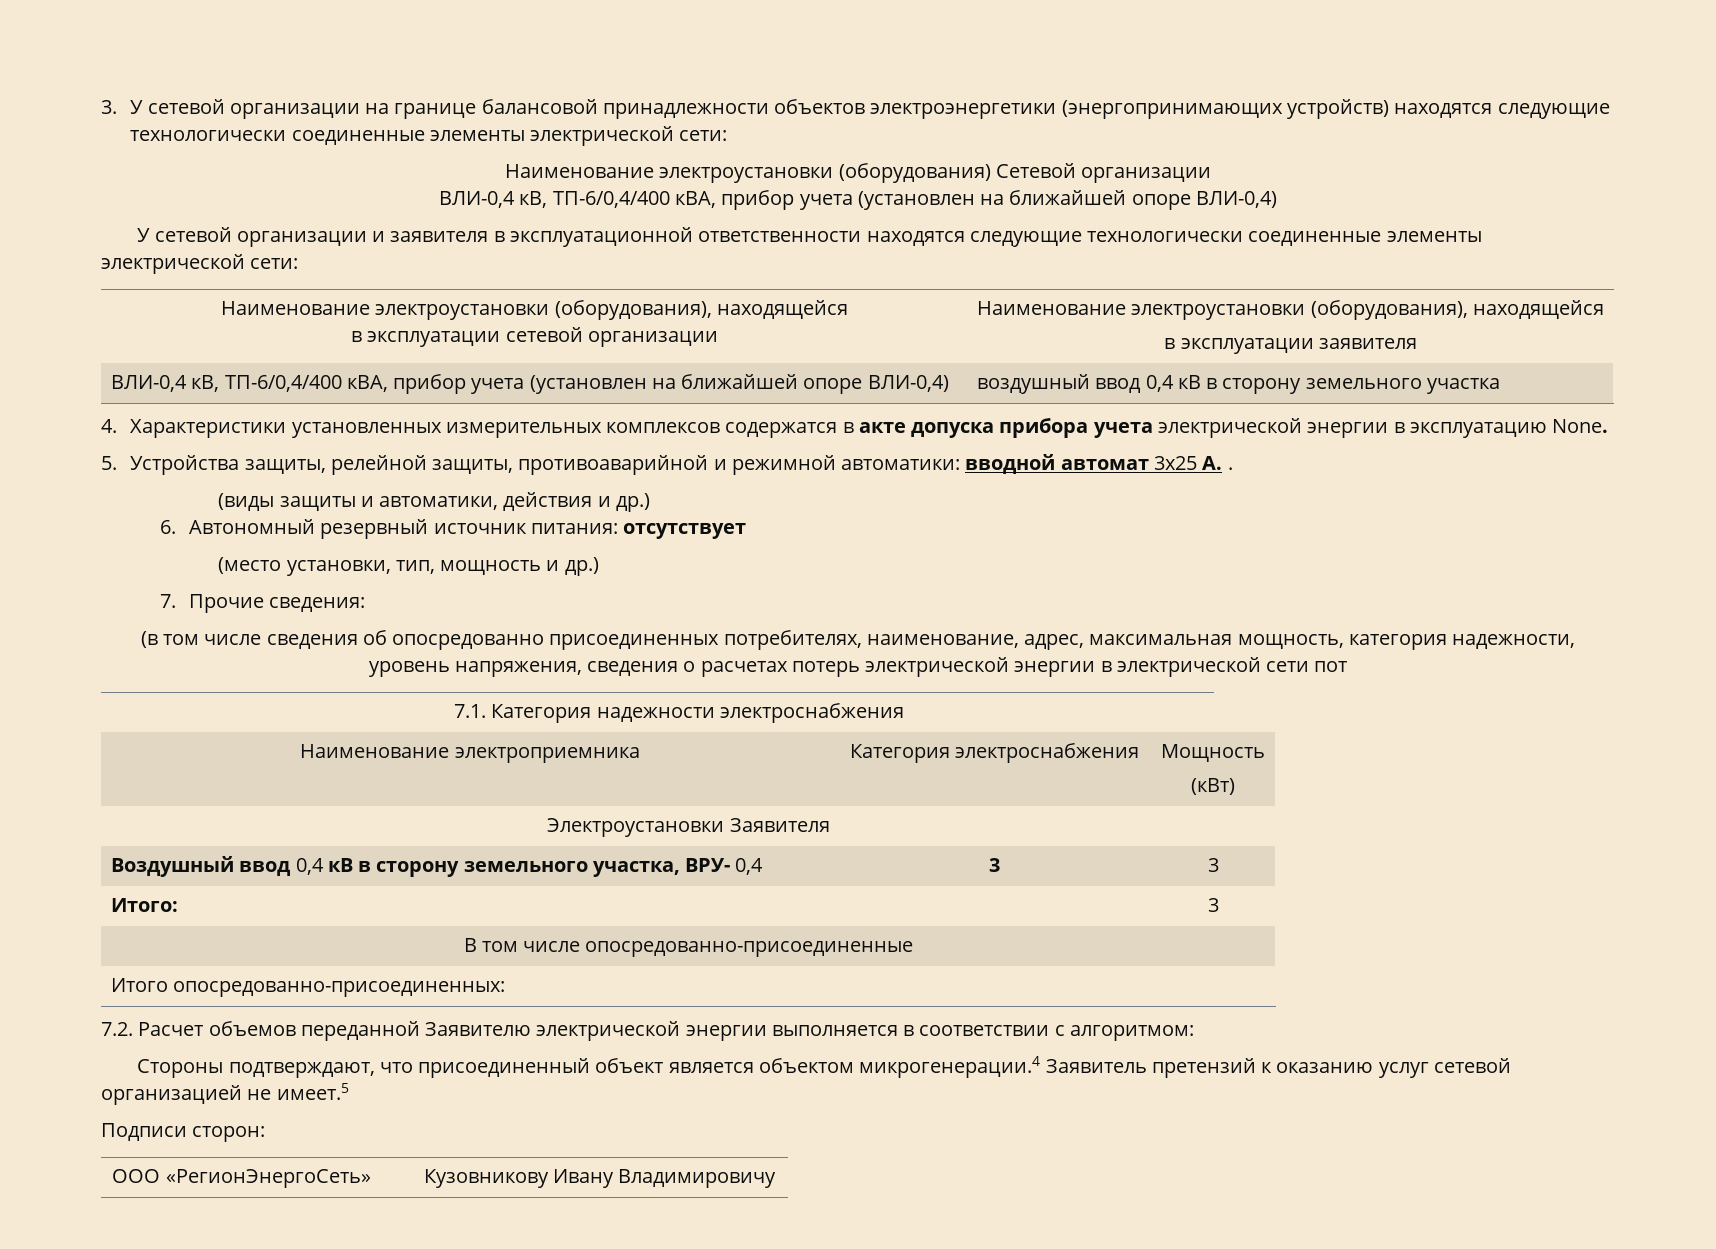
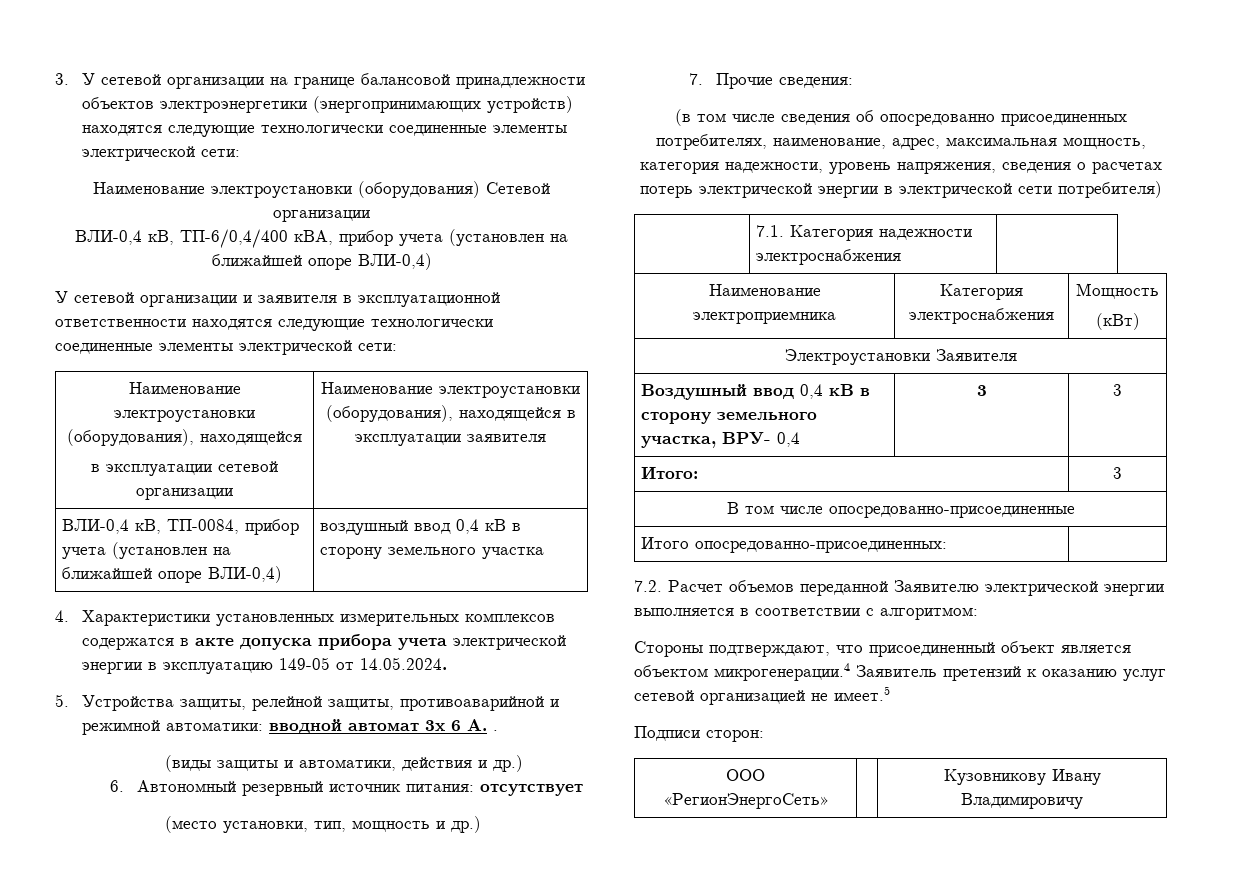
(1604, 309) // -> (561, 414) none
[224,375,388,392] ТП-6/0,4/400 кВА, -> [166,519,239,534] ТП-0084,
[1552,419,1609,433] None. -> [279,657,448,670] 149-05 от 14.05.2024.
[1154,456,1198,470] 3х25 -> [425,720,462,731] 3х 6
[1314,661,1348,672] пот -> [1057,181,1162,198] потребителя)

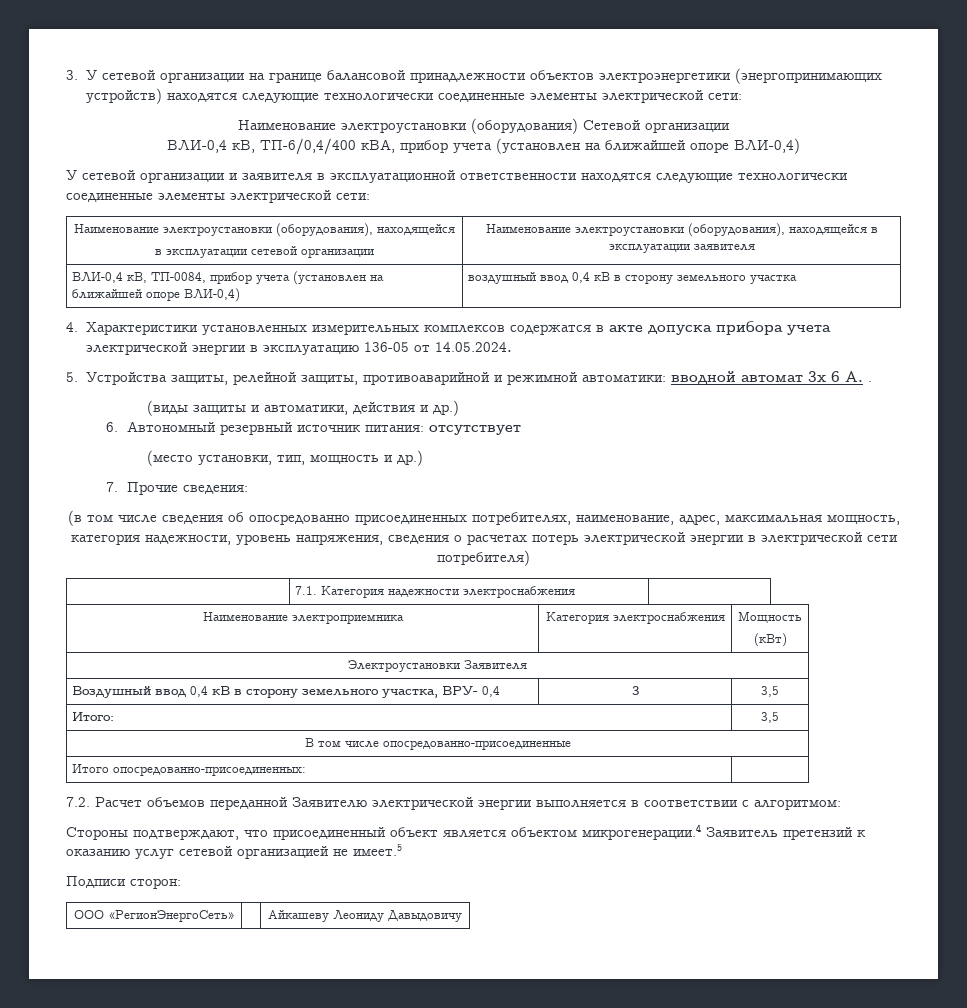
[279,657,331,670] 149-05 -> [364,342,410,352] 136-05
[1113,384,1122,396] 3 -> [761,686,779,697] 3,5
[1113,467,1122,479] 3 -> [761,712,779,723] 3,5
[943,769,1101,785] [961,793,1083,809] Кузовникову Ивану Владимировичу -> [268,910,463,922] Айкашеву Леониду Давыдовичу

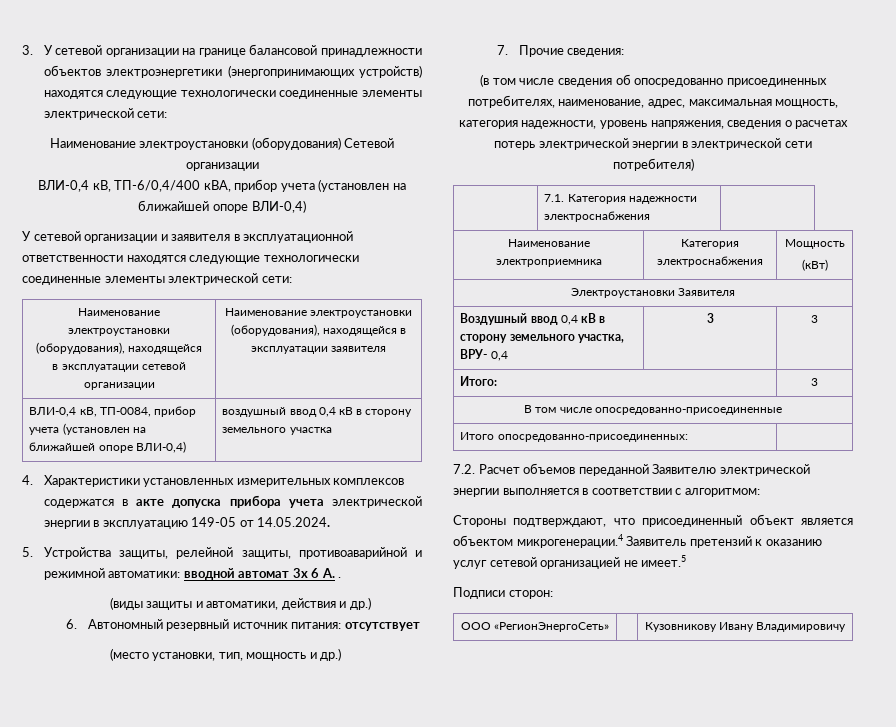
[364,342,410,352] 136-05 -> [191,517,237,527] 149-05
[761,686,779,697] 3,5 -> [811,315,818,323] 3
[761,712,779,723] 3,5 -> [811,378,818,386] 3
[268,910,463,922] Айкашеву Леониду Давыдовичу -> [644,622,847,632] Кузовникову Ивану Владимировичу

